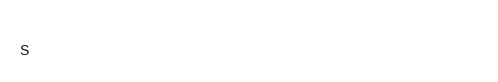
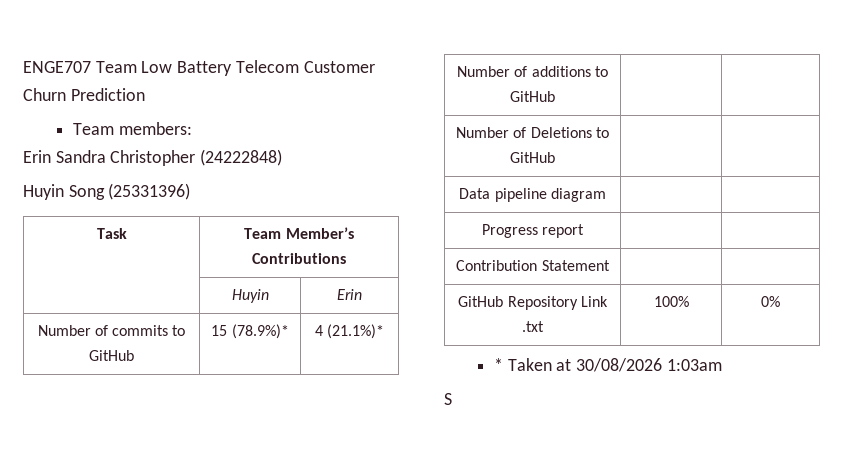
(20, 50) none -> [23,60,375,76] [23,88,145,101] [72,122,192,135] [23,149,283,166] [23,183,191,200] [96,228,127,239] [244,227,354,239] [252,253,346,264] [231,289,269,303] [337,289,362,300] [37,325,186,336] [89,350,134,361] [211,324,289,339] [314,324,385,339] [457,66,608,77] [510,91,555,102] [456,127,609,138] [510,152,555,163] [459,188,606,202] [481,224,585,238] [456,260,610,271] [458,296,608,310] [522,321,544,332] [653,296,689,307] [761,296,780,307] [493,358,722,372] ENGE707 Team Low Battery Telecom Customer Churn Prediction // Team members: // Erin Sandra Christopher (24222848) // Huyin Song (25331396) // Task | Team Member’s Contributions // | Huyin | Erin // Number of commits to GitHub | 15 (78.9%)* | 4 (21.1%)* // Number of additions to GitHub | | // Number of Deletions to GitHub | | // Data pipeline diagram | | // Progress report | | // Contribution Statement | | // GitHub Repository Link .txt | 100% | 0% // * Taken at 30/08/2026 1:03am //

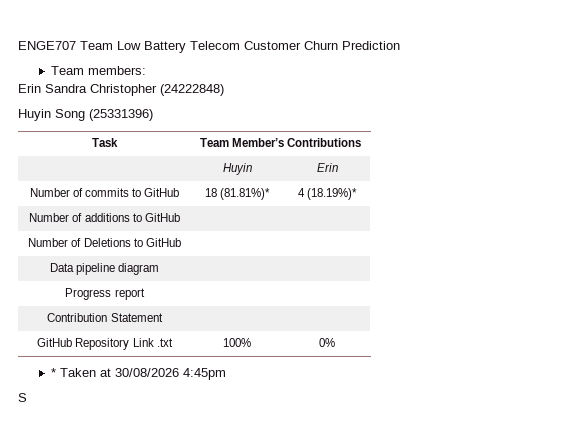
[211,324,289,339] 15 (78.9%)* -> [204,188,271,200] 18 (81.81%)*
[327,324,385,339] (21.1%)* -> [307,188,358,200] (18.19%)*
[666,359,722,371] 1:03am -> [183,368,227,380] 4:45pm

